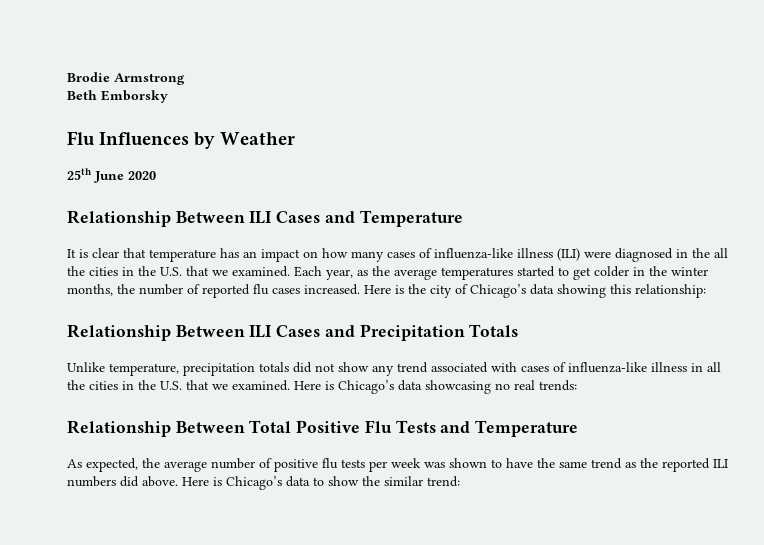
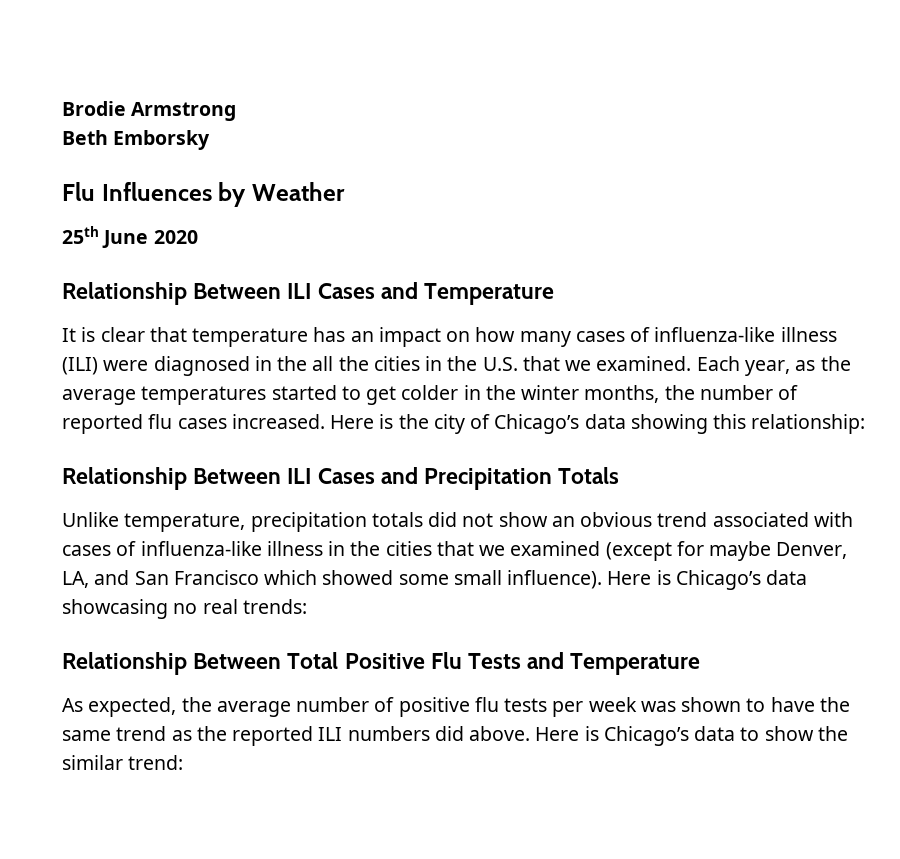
[372,365,394,376] any -> [551,512,653,527] an obvious
[707,362,721,372] [67,380,290,391] all the cities in the U.S. that we examined. -> [350,541,848,561] [62,570,603,589] the cities that we examined (except for maybe Denver, LA, and San Francisco which showed some small influence).

